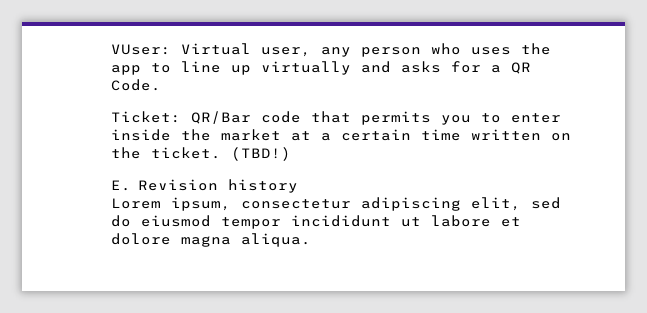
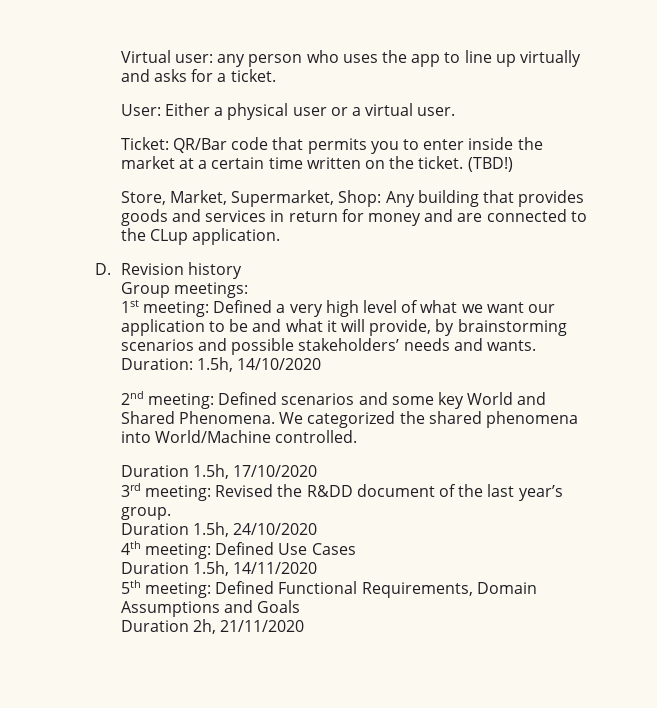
[110,43,311,57] VUser: Virtual user, -> [120,50,214,63] Virtual user:
[510,62,531,74] [110,79,161,91] QR Code. -> [230,69,276,82] [120,103,456,120] ticket. // User: Either a physical user or a virtual user.
[110,179,298,193] [110,197,561,211] [110,215,521,229] [110,233,311,247] E. Revision history // Lorem ipsum, consectetur adipiscing elit, sed do eiusmod tempor incididunt ut labore et dolore magna aliqua. -> [120,190,585,207] [120,209,587,226] [120,228,281,245] [95,262,243,279] [120,282,249,298] [120,300,555,317] [120,319,567,336] [120,338,537,355] [120,357,322,372] [120,391,547,409] [120,411,579,428] [120,430,358,443] [120,464,318,479] [120,483,563,501] [120,507,171,520] [120,522,318,537] [120,541,356,559] [120,561,318,576] [120,580,537,598] [120,600,301,617] [120,619,305,634] Store, Market, Supermarket, Shop: Any building that provides goods and services in return for money and are connected to the CLup application. // D. Revision history // Group meetings: // 1st meeting: Defined a very high level of what we want our application to be and what it will provide, by brainstorming scenarios and possible stakeholders’ needs and wants. Duration: 1.5h, 14/10/2020 // 2nd meeting: Defined scenarios and some key World and Shared Phenomena. We categorized the shared phenomena into World/Machine controlled. // Duration 1.5h, 17/10/2020 // 3rd meeting: Revised the R&DD document of the last year’s group. // Duration 1.5h, 24/10/2020 // 4th meeting: Defined Use Cases // Duration 1.5h, 14/11/2020 // 5th meeting: Defined Functional Requirements, Domain Assumptions and Goals // Duration 2h, 21/11/2020

